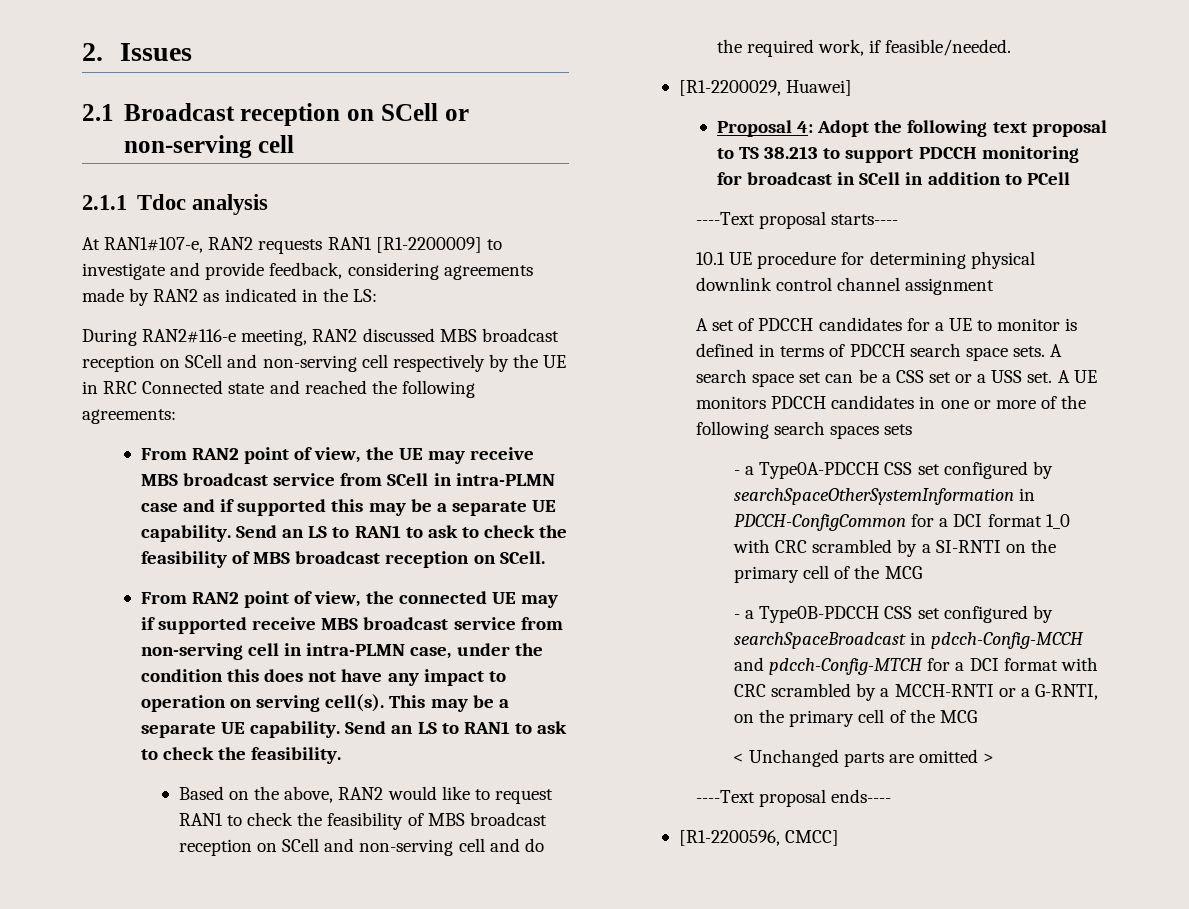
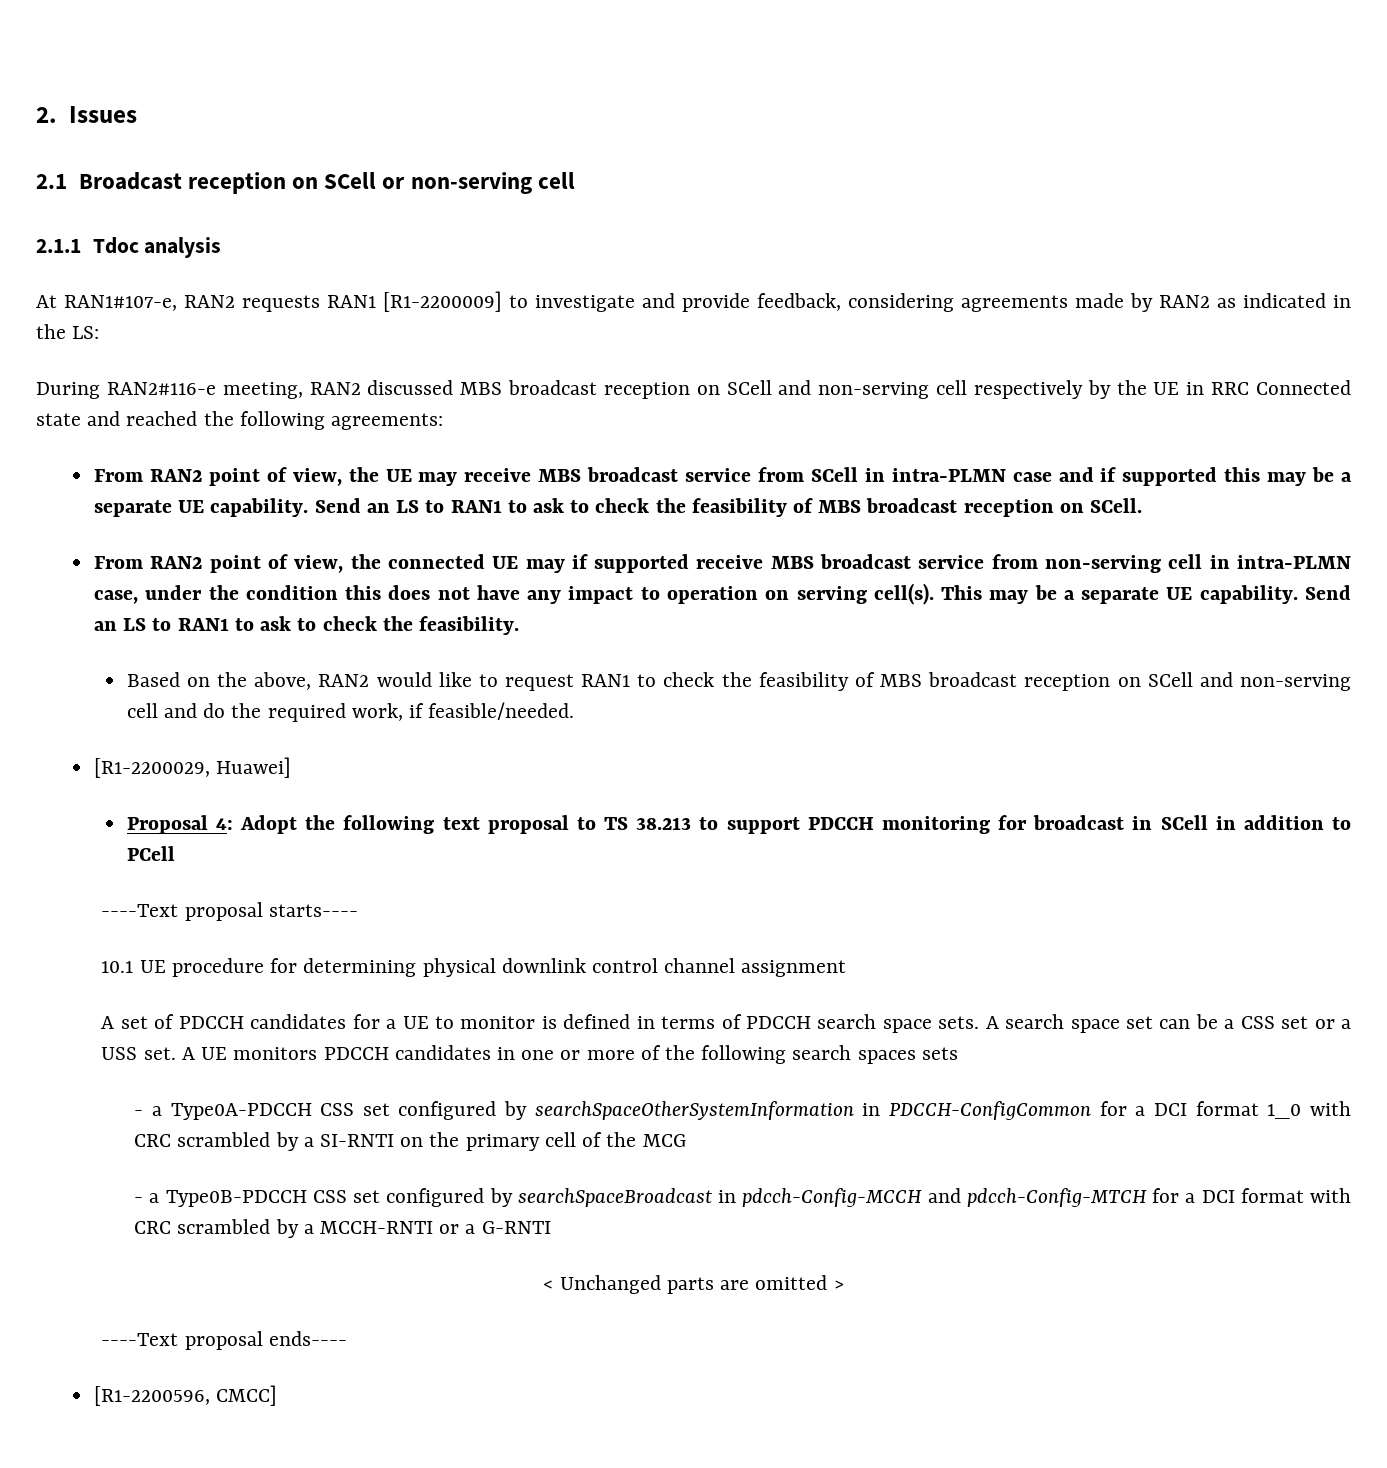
[1034,684,1098,700] [733,709,977,727] G-RNTI, on the primary cell of the MCG -> [481,1221,551,1234] G-RNTI

